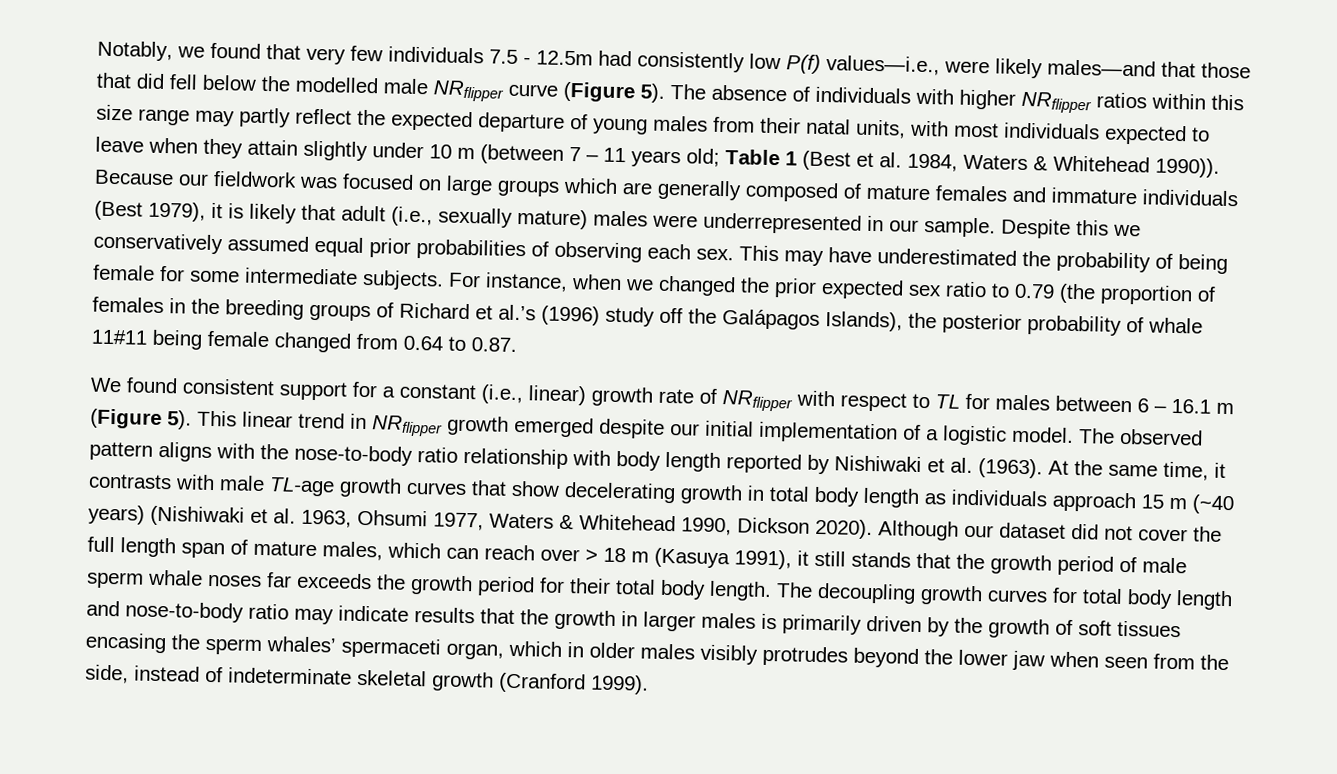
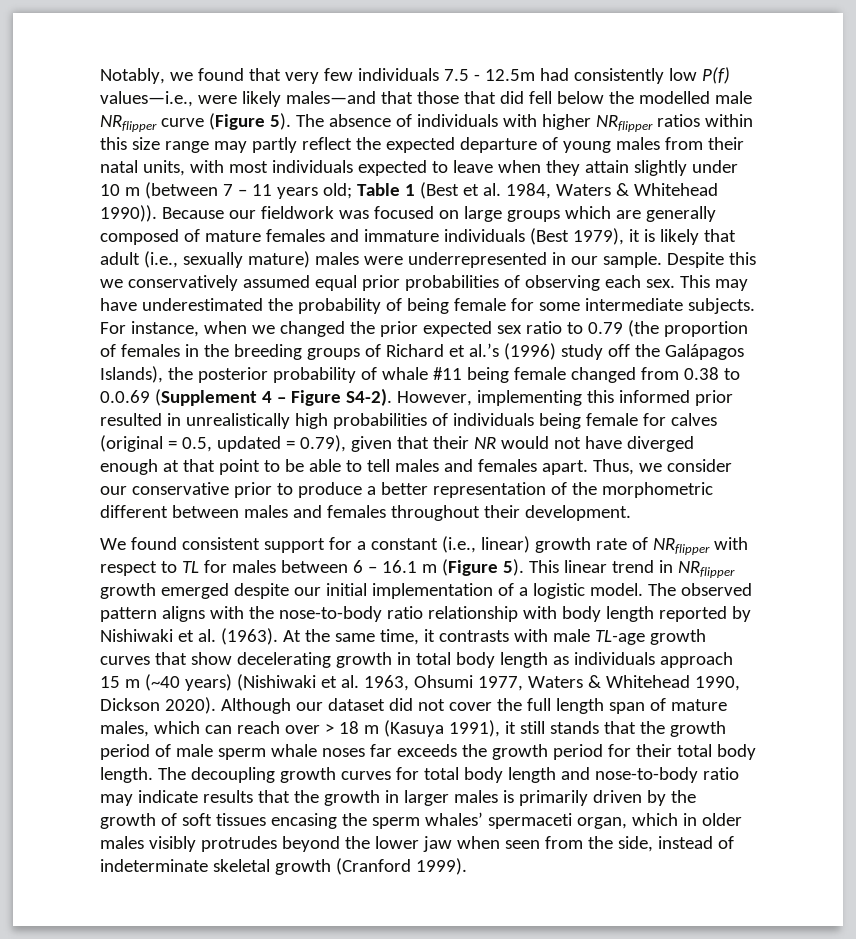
[91,329,148,345] 11#11 -> [432,367,462,380] #11
[403,335,517,352] 0.64 to 0.87. -> [683,367,740,380] [100,388,733,406] [100,413,717,429] [100,435,694,452] [100,459,732,475] [100,482,713,498] [100,505,631,521] 0.38 to 0.0.69 (Supplement 4 – Figure S4-2). However, implementing this informed prior resulted in unrealistically high probabilities of individuals being female for calves (original = 0.5, updated = 0.79), given that their NR would not have diverged enough at that point to be able to tell males and females apart. Thus, we consider our conservative prior to produce a better representation of the morphometric different between males and females throughout their development.

